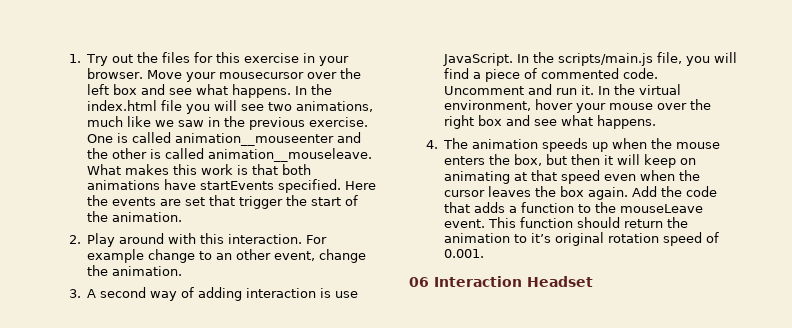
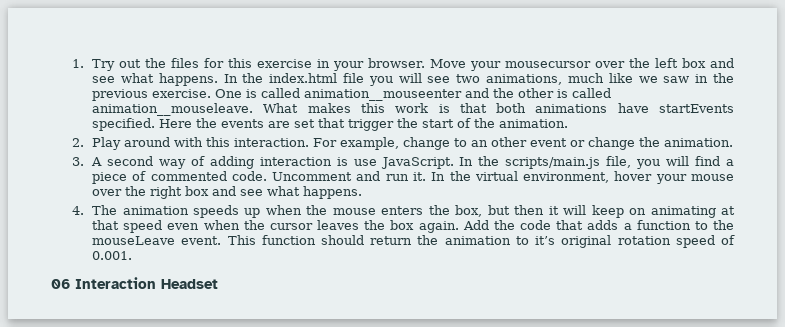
[87,249,145,263] example -> [340,137,400,150] example,
[274,251,316,261] event, -> [530,138,586,147] event or

